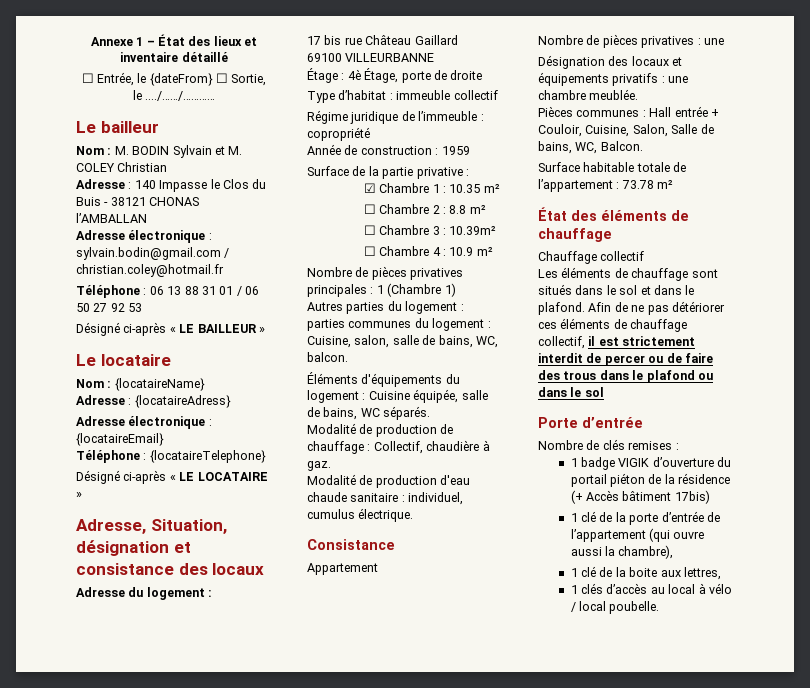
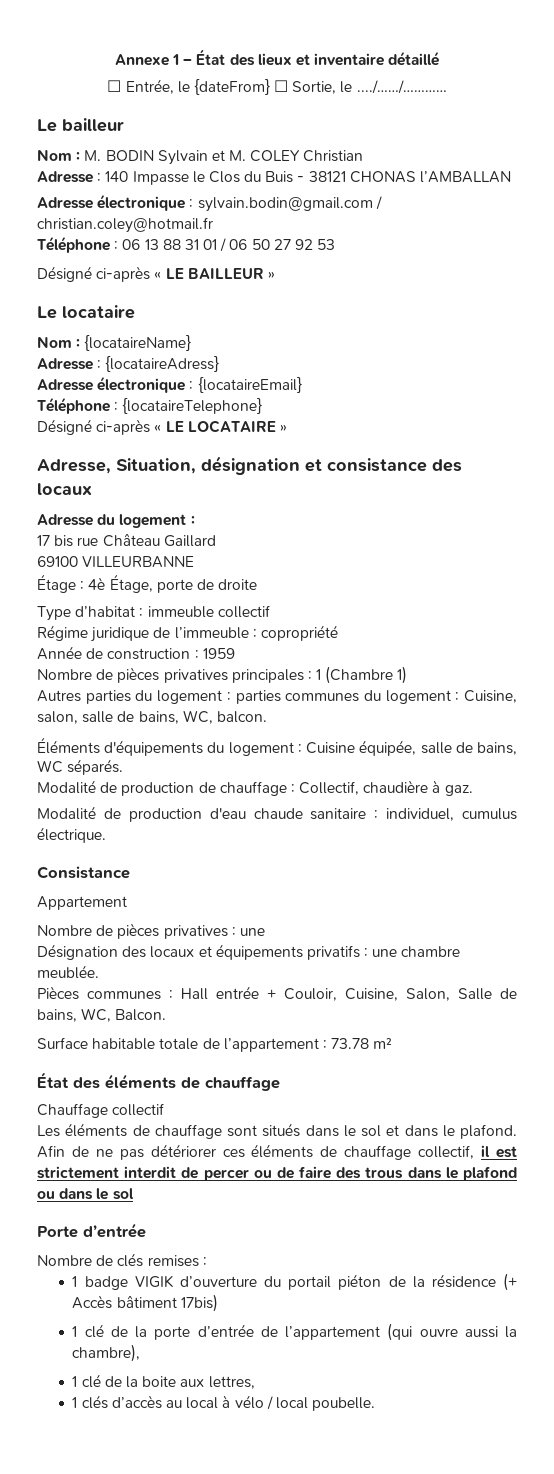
[307,166,469,179] [363,183,500,193] [363,204,486,214] [363,225,497,235] [363,246,493,256] // Surface de la partie privative : // ☑ Chambre 1 : 10.35 m² // ☐ Chambre 2 : 8.8 m² // ☐ Chambre 3 : 10.39m² // ☐ Chambre 4 : 10.9 m² -> (235, 653) none

